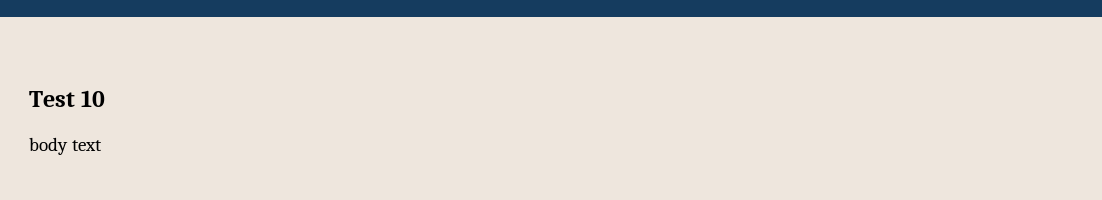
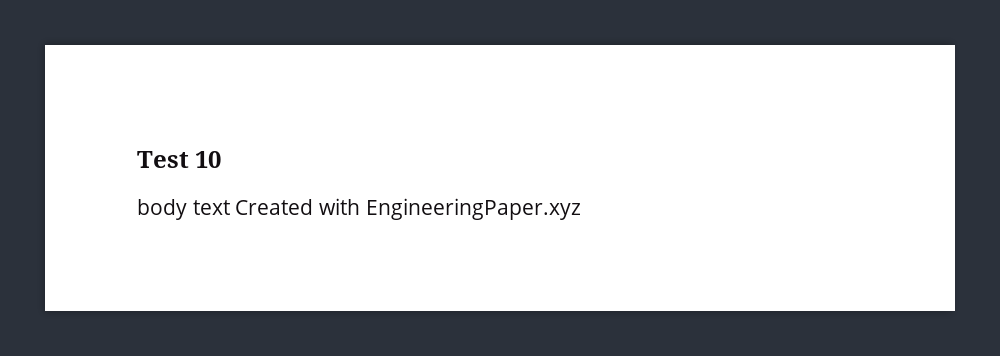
(103, 145) none -> [235,198,581,220] Created with EngineeringPaper.xyz

